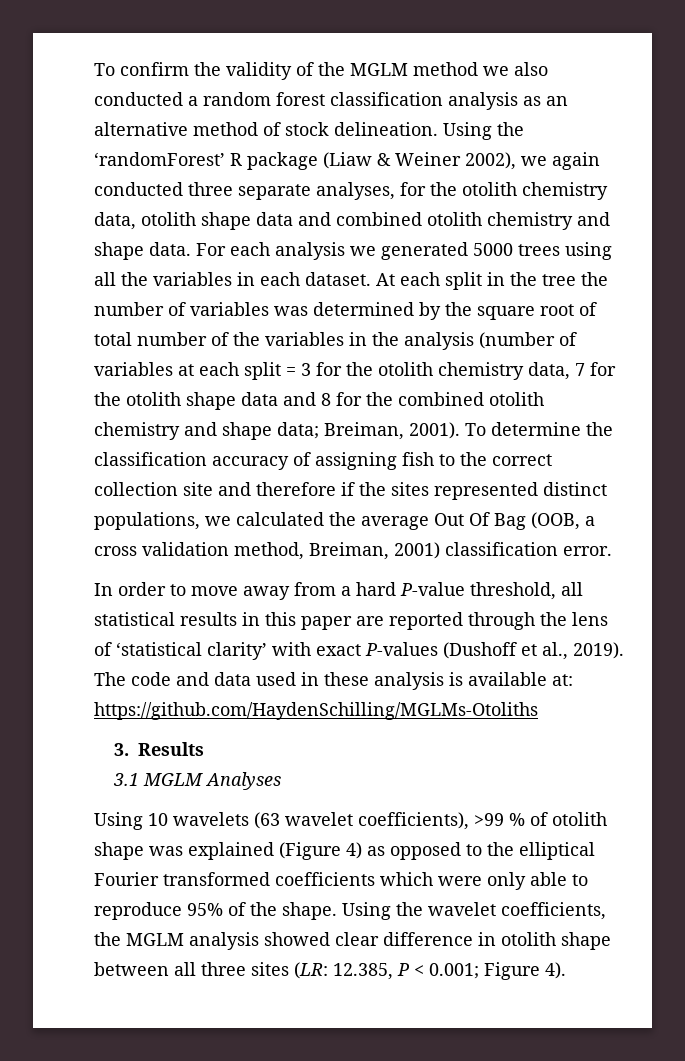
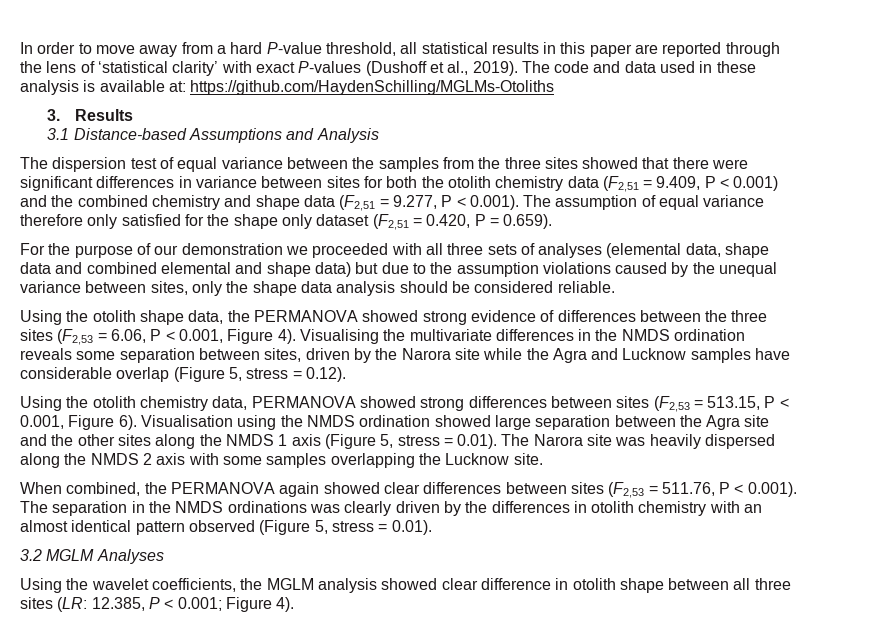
[94,62,548,80] [94,92,568,110] [94,122,524,140] [94,152,600,170] [94,182,608,200] [94,212,610,230] [94,242,612,260] [94,272,608,290] [94,302,597,320] [94,332,577,350] [94,362,616,380] [94,392,544,410] [94,422,613,440] [94,452,552,470] [94,482,607,500] [94,512,595,530] [94,542,612,560] To confirm the validity of the MGLM method we also conducted a random forest classification analysis as an alternative method of stock delineation. Using the ‘randomForest’ R package (Liaw & Weiner 2002), we again conducted three separate analyses, for the otolith chemistry data, otolith shape data and combined otolith chemistry and shape data. For each analysis we generated 5000 trees using all the variables in each dataset. At each split in the tree the number of variables was determined by the square root of total number of the variables in the analysis (number of variables at each split = 3 for the otolith chemistry data, 7 for the otolith shape data and 8 for the combined otolith chemistry and shape data; Breiman, 2001). To determine the classification accuracy of assigning fish to the correct collection site and therefore if the sites represented distinct populations, we calculated the average Out Of Bag (OOB, a cross validation method, Breiman, 2001) classification error. // -> (20, 48) none
[143,772,282,790] [94,812,607,830] [94,842,595,860] [94,872,588,890] [94,902,337,920] MGLM Analyses // Using 10 wavelets (63 wavelet coefficients), >99 % of otolith shape was explained (Figure 4) as opposed to the elliptical Fourier transformed coefficients which were only able to reproduce 95% of the shape. -> [73,128,379,143] [20,157,749,172] [20,176,779,192] [20,195,765,211] [20,214,553,230] [20,243,770,258] [20,262,778,277] [20,281,615,296] [20,310,768,325] [20,329,746,345] [20,348,791,363] [20,367,346,382] [20,396,789,412] [20,415,770,430] [20,434,776,449] [20,453,543,468] [20,482,797,498] [20,501,763,516] [20,520,432,535] [20,549,164,564] Distance-based Assumptions and Analysis // The dispersion test of equal variance between the samples from the three sites showed that there were significant differences in variance between sites for both the otolith chemistry data (F2,51 = 9.409, P < 0.001) and the combined chemistry and shape data (F2,51 = 9.277, P < 0.001). The assumption of equal variance therefore only satisfied for the shape only dataset (F2,51 = 0.420, P = 0.659). // For the purpose of our demonstration we proceeded with all three sets of analyses (elemental data, shape data and combined elemental and shape data) but due to the assumption violations caused by the unequal variance between sites, only the shape data analysis should be considered reliable. // Using the otolith shape data, the PERMANOVA showed strong evidence of differences between the three sites (F2,53 = 6.06, P < 0.001, Figure 4). Visualising the multivariate differences in the NMDS ordination reveals some separation between sites, driven by the Narora site while the Agra and Lucknow samples have considerable overlap (Figure 5, stress = 0.12). // Using the otolith chemistry data, PERMANOVA showed strong differences between sites (F2,53 = 513.15, P < 0.001, Figure 6). Visualisation using the NMDS ordination showed large separation between the Agra site and the other sites along the NMDS 1 axis (Figure 5, stress = 0.01). The Narora site was heavily dispersed along the NMDS 2 axis with some samples overlapping the Lucknow site. // When combined, the PERMANOVA again showed clear differences between sites (F2,53 = 511.76, P < 0.001). The separation in the NMDS ordinations was clearly driven by the differences in otolith chemistry with an almost identical pattern observed (Figure 5, stress = 0.01). // 3.2 MGLM Analyses //

